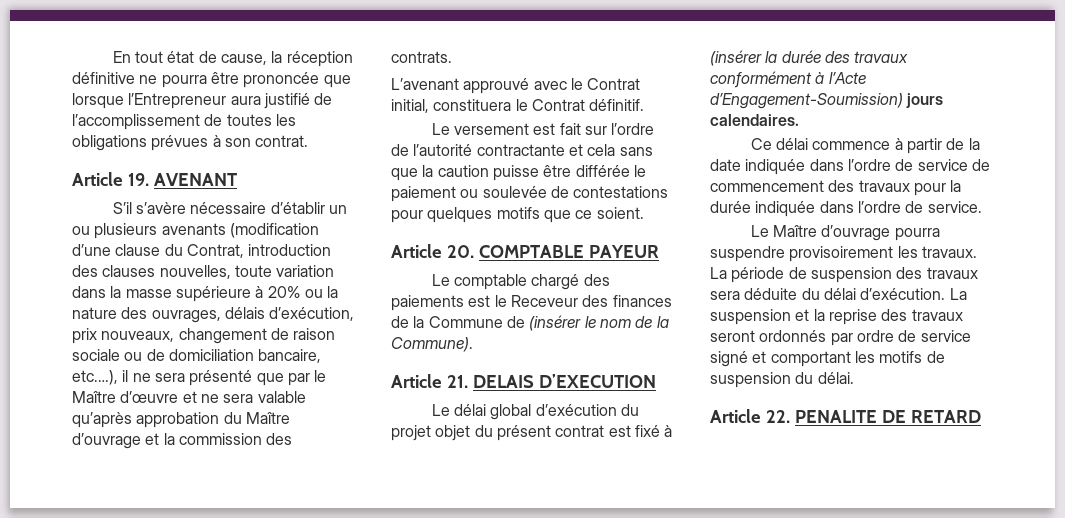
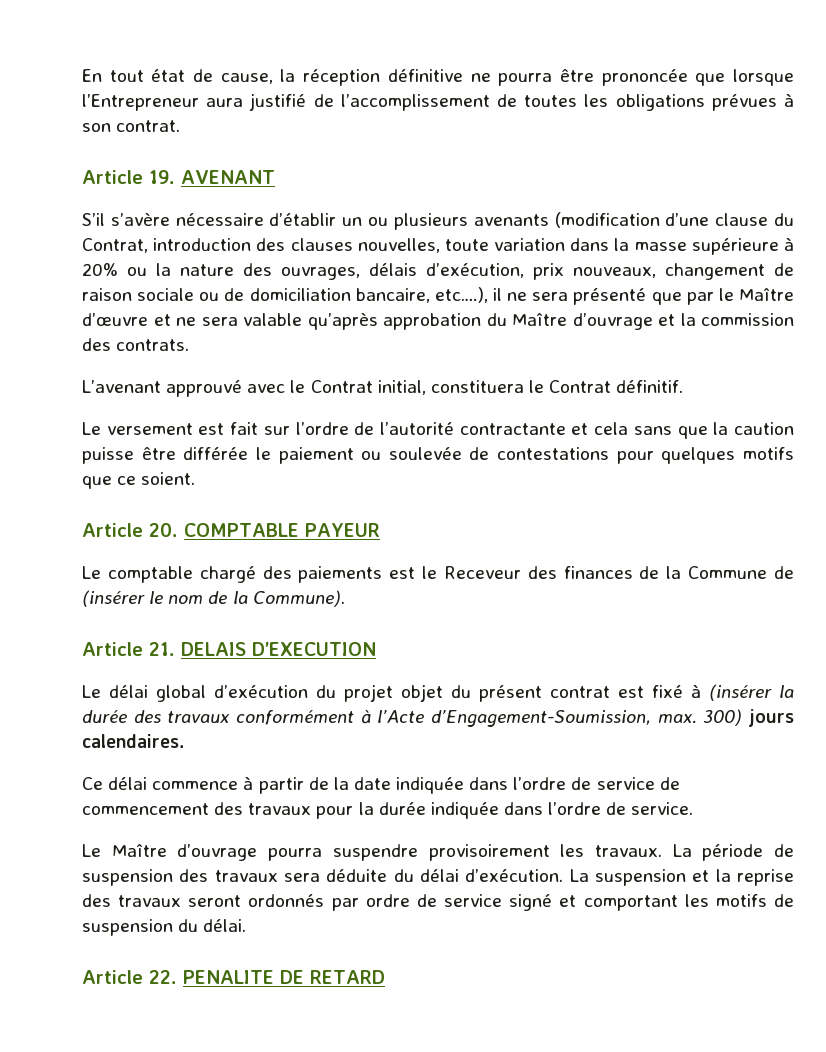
[710,93,903,109] d’Engagement-Soumission) -> [430,709,743,727] d’Engagement-Soumission, max. 300)

